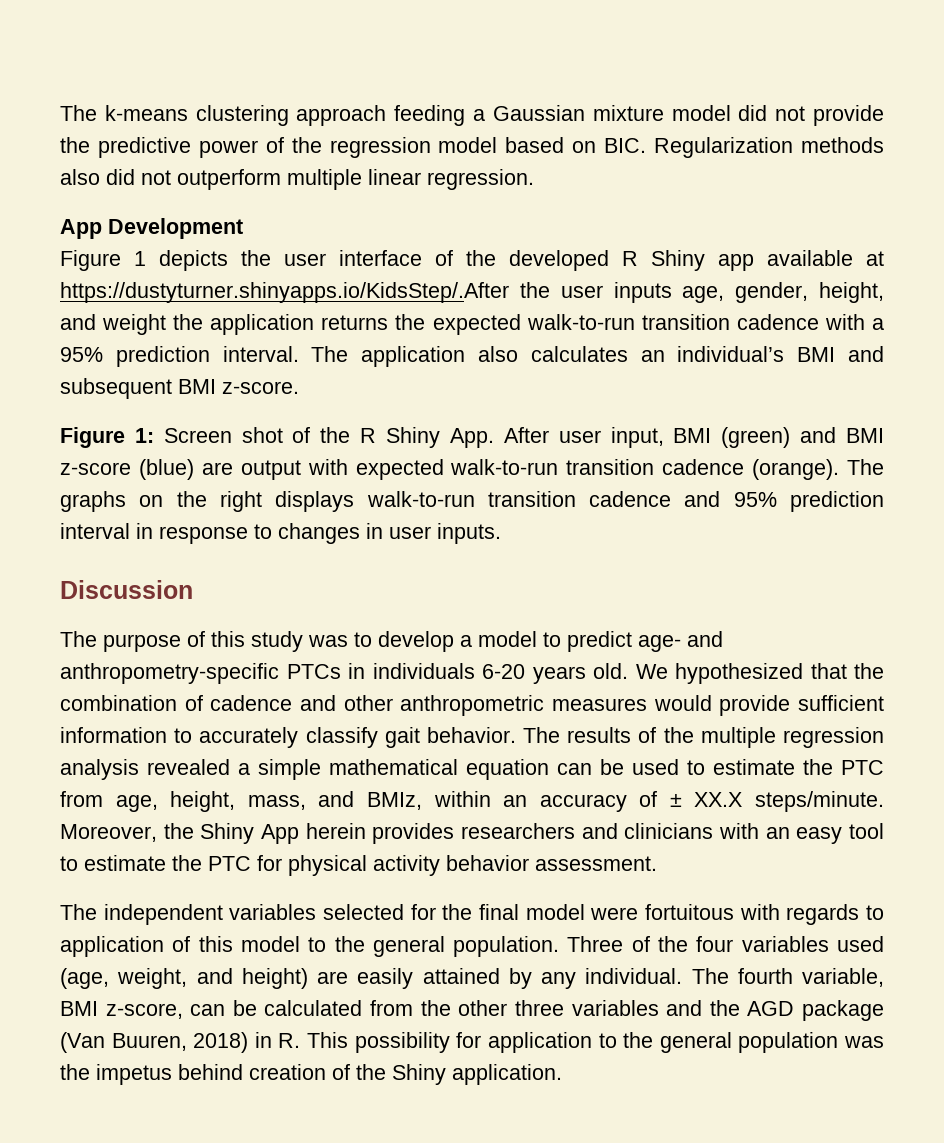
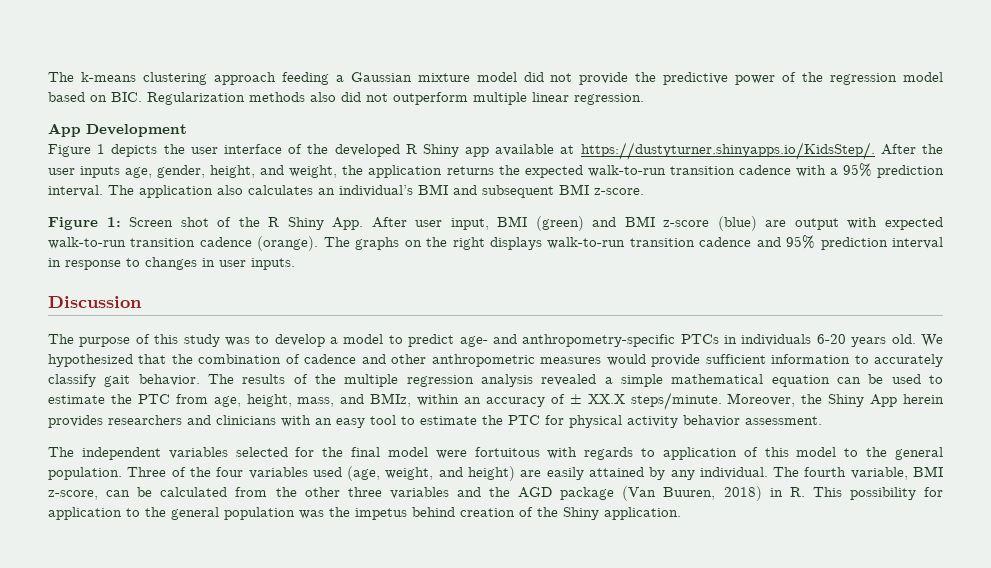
[60,282,509,303] https://dustyturner.shinyapps.io/KidsStep/.After -> [580,142,916,160] https://dustyturner.shinyapps.io/KidsStep/. After
[102,314,167,335] weight -> [289,165,338,178] weight,

